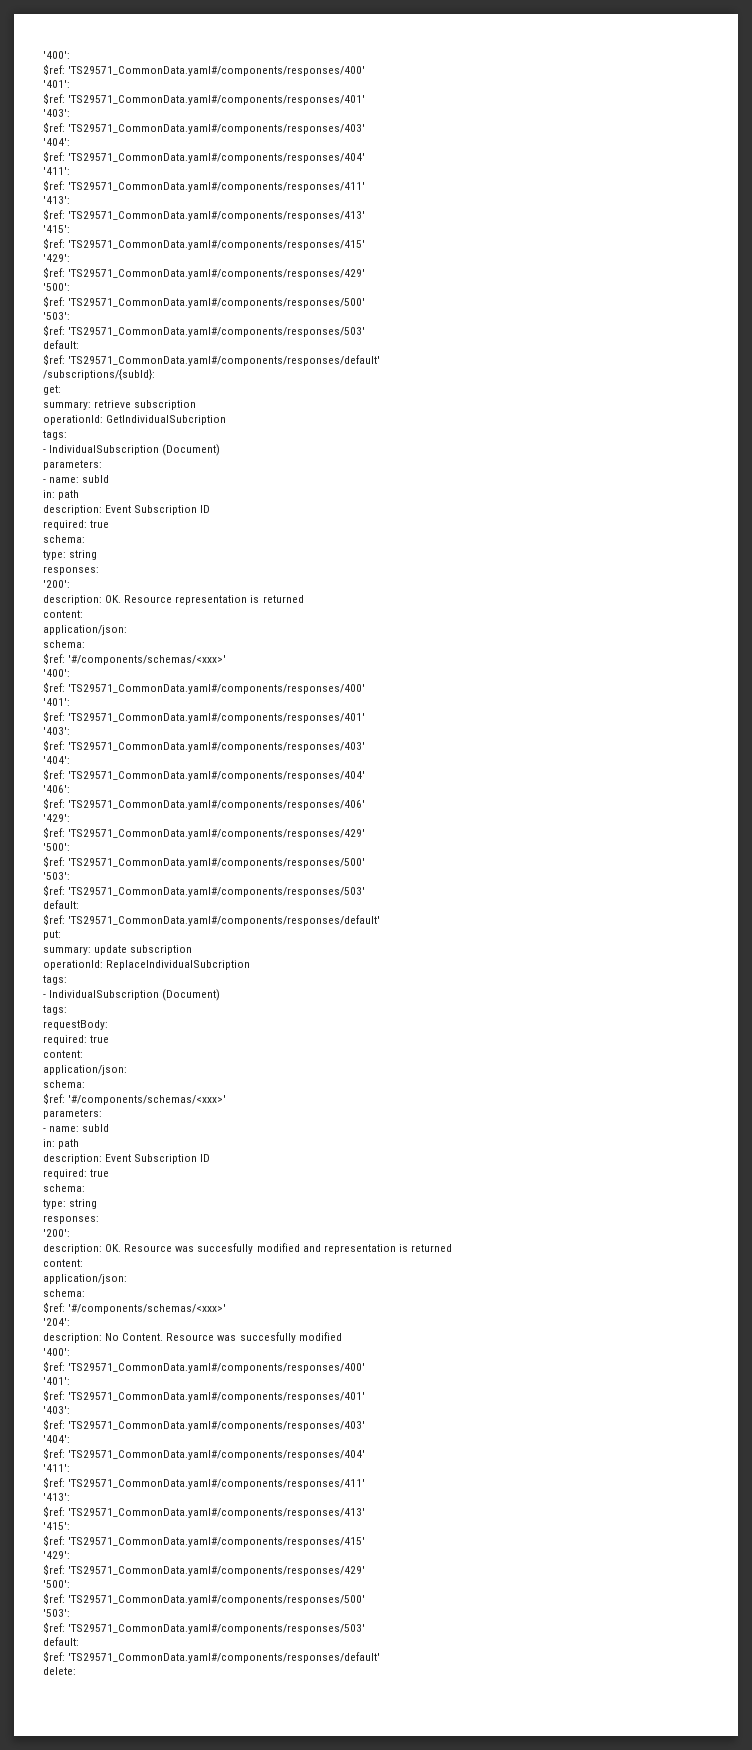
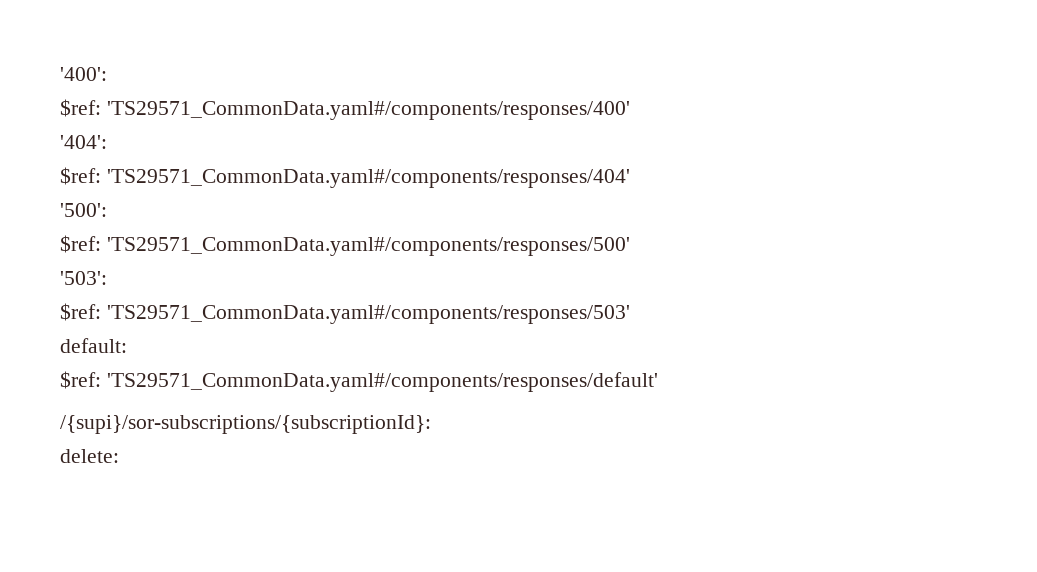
[43,51,70,59] [43,64,366,76] [43,80,70,88] [43,93,366,105] [43,109,70,117] [43,122,366,134] [43,138,70,146] [43,151,366,163] [43,167,70,175] [43,180,366,192] [43,196,70,204] [43,209,366,221] [43,225,70,233] [43,238,366,250] [43,254,70,262] [43,267,366,279] [43,283,70,291] [43,296,366,308] [43,312,70,320] [43,325,366,337] [43,340,79,349] [43,354,381,366] [43,369,155,380] [43,385,61,395] [43,400,197,410] [43,415,227,425] [43,430,67,440] [43,444,221,456] [43,460,102,470] [43,475,110,483] [43,490,80,500] [43,505,211,515] [43,520,110,530] [43,535,85,543] [43,550,98,560] [43,566,99,575] [43,580,70,588] [43,595,304,605] [43,610,83,618] [43,625,127,635] [43,640,85,648] [43,653,227,665] [43,669,70,677] [43,682,366,694] [43,698,70,706] [43,711,366,723] [43,727,70,735] [43,740,366,752] [43,756,70,764] [43,769,366,781] [43,785,70,793] [43,798,366,810] [43,814,70,822] [43,827,366,839] [43,843,70,851] [43,856,366,868] [43,872,70,880] [43,885,366,897] [43,900,79,909] [43,914,381,926] [43,930,61,940] [43,945,193,955] [43,960,251,970] [43,975,67,985] [43,989,221,1001] [43,1005,67,1015] [43,1020,108,1030] [43,1035,110,1045] [43,1050,83,1058] [43,1065,127,1075] [43,1080,85,1088] [43,1093,227,1105] [43,1109,102,1119] [43,1124,110,1132] [43,1139,80,1149] [43,1154,211,1164] [43,1169,110,1179] [43,1184,85,1192] [43,1199,98,1209] [43,1215,99,1224] [43,1229,70,1237] [43,1243,452,1254] [43,1259,83,1267] [43,1274,127,1284] [43,1289,85,1297] [43,1302,227,1314] [43,1318,70,1326] [43,1332,342,1343] [43,1348,70,1356] [43,1361,366,1373] [43,1377,70,1385] [43,1390,366,1402] [43,1406,70,1414] [43,1419,366,1431] [43,1435,70,1443] [43,1448,366,1460] [43,1464,70,1472] [43,1477,366,1489] [43,1493,70,1501] [43,1506,366,1518] [43,1522,70,1530] [43,1535,366,1547] [43,1551,70,1559] [43,1564,366,1576] [43,1580,70,1588] [43,1593,366,1605] [43,1609,70,1617] [43,1622,366,1634] [43,1637,79,1646] [43,1651,381,1663] '400': // $ref: 'TS29571_CommonData.yaml#/components/responses/400' // '401': // $ref: 'TS29571_CommonData.yaml#/components/responses/401' // '403': // $ref: 'TS29571_CommonData.yaml#/components/responses/403' // '404': // $ref: 'TS29571_CommonData.yaml#/components/responses/404' // '411': // $ref: 'TS29571_CommonData.yaml#/components/responses/411' // '413': // $ref: 'TS29571_CommonData.yaml#/components/responses/413' // '415': // $ref: 'TS29571_CommonData.yaml#/components/responses/415' // '429': // $ref: 'TS29571_CommonData.yaml#/components/responses/429' // '500': // $ref: 'TS29571_CommonData.yaml#/components/responses/500' // '503': // $ref: 'TS29571_CommonData.yaml#/components/responses/503' // default: // $ref: 'TS29571_CommonData.yaml#/components/responses/default' // /subscriptions/{subId}: // get: // summary: retrieve subscription // operationId: GetIndividualSubcription // tags: // - IndividualSubscription (Document) // parameters: // - name: subId // in: path // description: Event Subscription ID // required: true // schema: // type: string // responses: // '200': // description: OK. Resource representation is returned // content: // application/json: // schema: // $ref: '#/components/schemas/<xxx>' // '400': // $ref: 'TS29571_CommonData.yaml#/components/responses/400' // '401': // $ref: 'TS29571_CommonData.yaml#/components/responses/401' // '403': // $ref: 'TS29571_CommonData.yaml#/components/responses/403' // '404': // $ref: 'TS29571_CommonData.yaml#/components/responses/404' // '406': // $ref: 'TS29571_CommonData.yaml#/components/responses/406' // '429': // $ref: 'TS29571_CommonData.yaml#/components/responses/429' // '500': // $ref: 'TS29571_CommonData.yaml#/components/responses/500' // '503': // $ref: 'TS29571_CommonData.yaml#/components/responses/503' // default: // $ref: 'TS29571_CommonData.yaml#/components/responses/default' // put: // summary: update subscription // operationId: ReplaceIndividualSubcription // tags: // - IndividualSubscription (Document) // tags: // requestBody: // required: true // content: // application/json: // schema: // $ref: '#/components/schemas/<xxx>' // parameters: // - name: subId // in: path // description: Event Subscription ID // required: true // schema: // type: string // responses: // '200': // description: OK. Resource was succesfully modified and representation is returned // content: // application/json: // schema: // $ref: '#/components/schemas/<xxx>' // '204': // description: No Content. Resource was succesfully modified // '400': // $ref: 'TS29571_CommonData.yaml#/components/responses/400' // '401': // $ref: 'TS29571_CommonData.yaml#/components/responses/401' // '403': // $ref: 'TS29571_CommonData.yaml#/components/responses/403' // '404': // $ref: 'TS29571_CommonData.yaml#/components/responses/404' // '411': // $ref: 'TS29571_CommonData.yaml#/components/responses/411' // '413': // $ref: 'TS29571_CommonData.yaml#/components/responses/413' // '415': // $ref: 'TS29571_CommonData.yaml#/components/responses/415' // '429': // $ref: 'TS29571_CommonData.yaml#/components/responses/429' // '500': // $ref: 'TS29571_CommonData.yaml#/components/responses/500' // '503': // $ref: 'TS29571_CommonData.yaml#/components/responses/503' // default: // $ref: 'TS29571_CommonData.yaml#/components/responses/default' -> [60,67,107,81] [60,99,630,120] [60,135,107,149] [60,167,630,188] [60,203,107,217] [60,235,630,256] [60,271,107,285] [60,303,630,324] [60,338,127,353] [60,371,658,392] [60,415,431,434] '400': // $ref: 'TS29571_CommonData.yaml#/components/responses/400' // '404': // $ref: 'TS29571_CommonData.yaml#/components/responses/404' // '500': // $ref: 'TS29571_CommonData.yaml#/components/responses/500' // '503': // $ref: 'TS29571_CommonData.yaml#/components/responses/503' // default: // $ref: 'TS29571_CommonData.yaml#/components/responses/default' // /{supi}/sor-subscriptions/{subscriptionId}:

